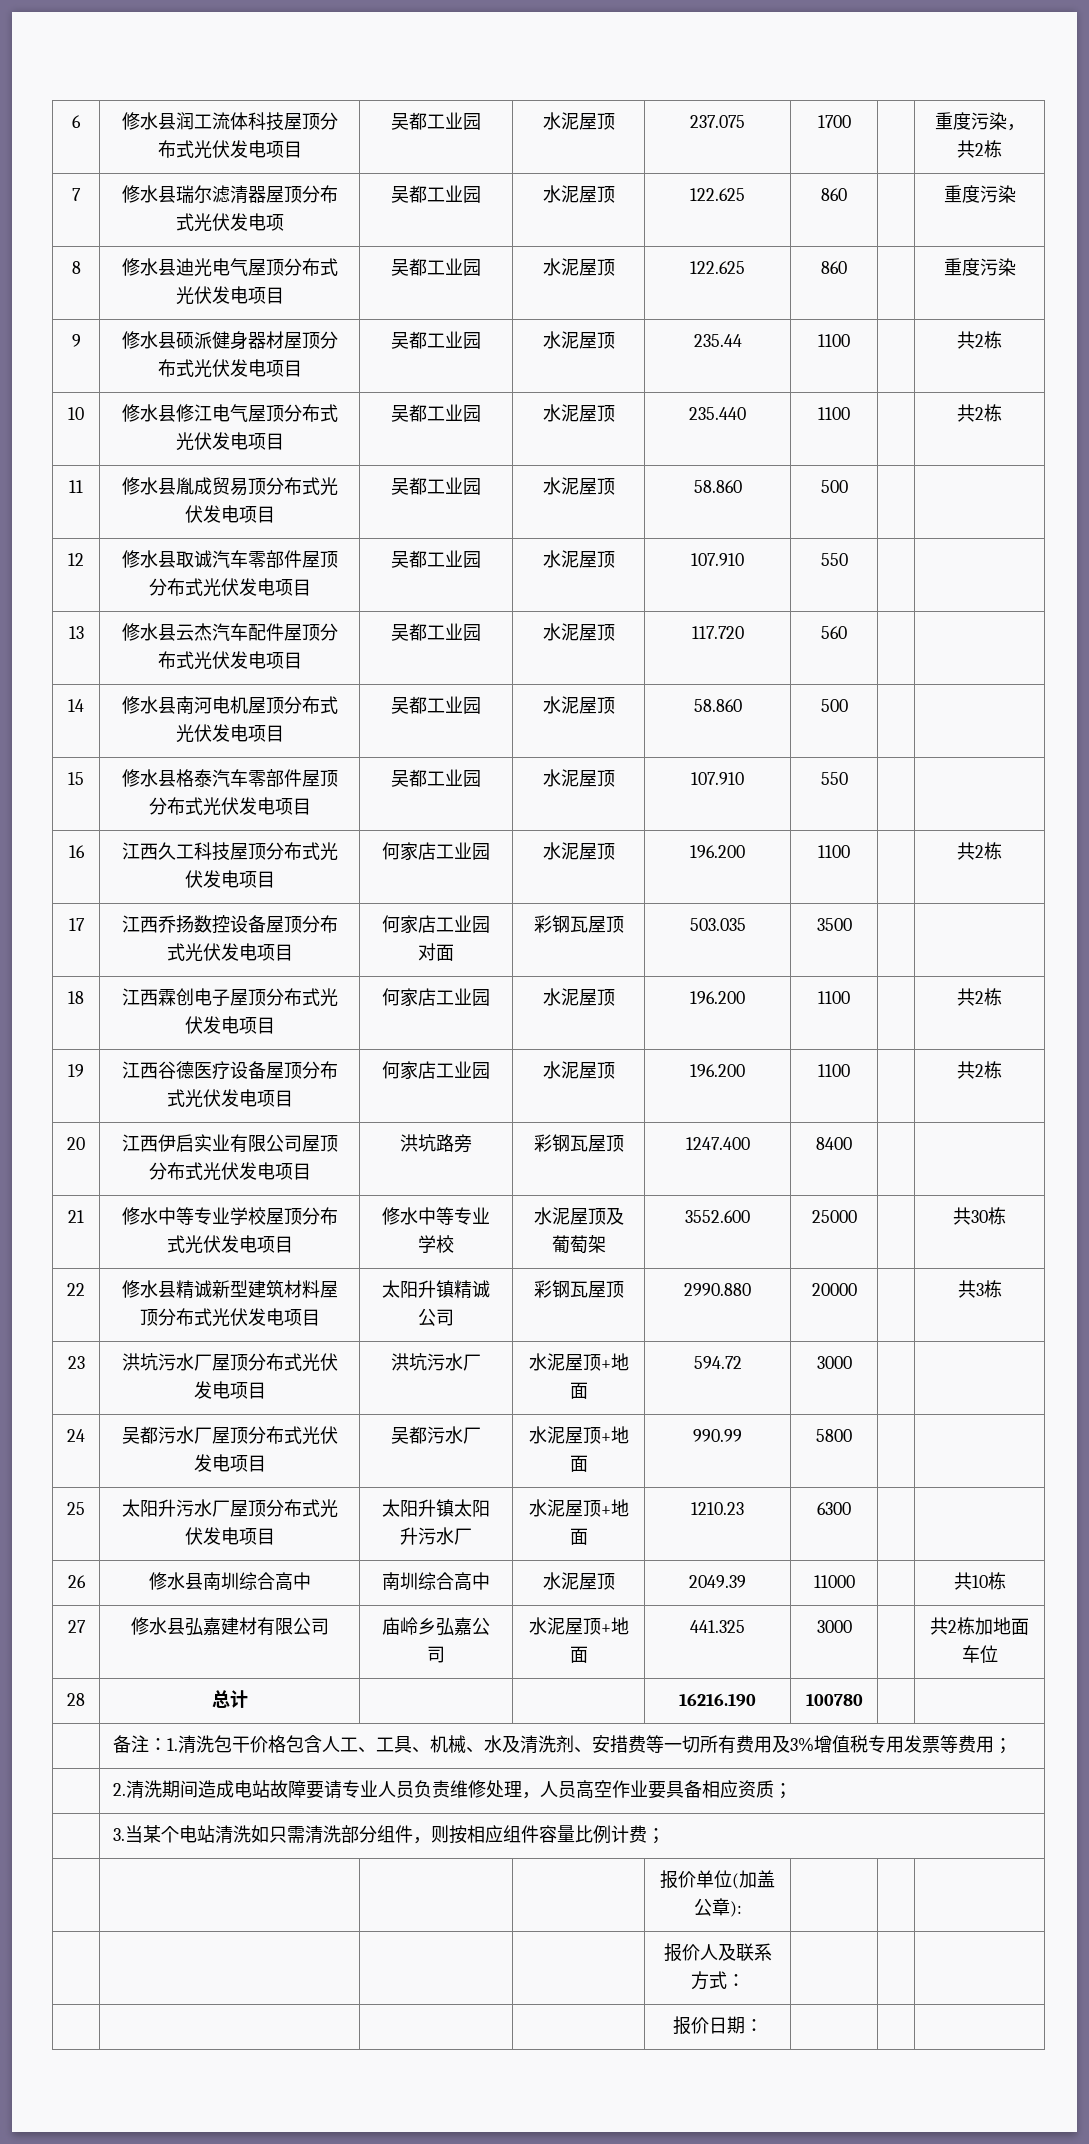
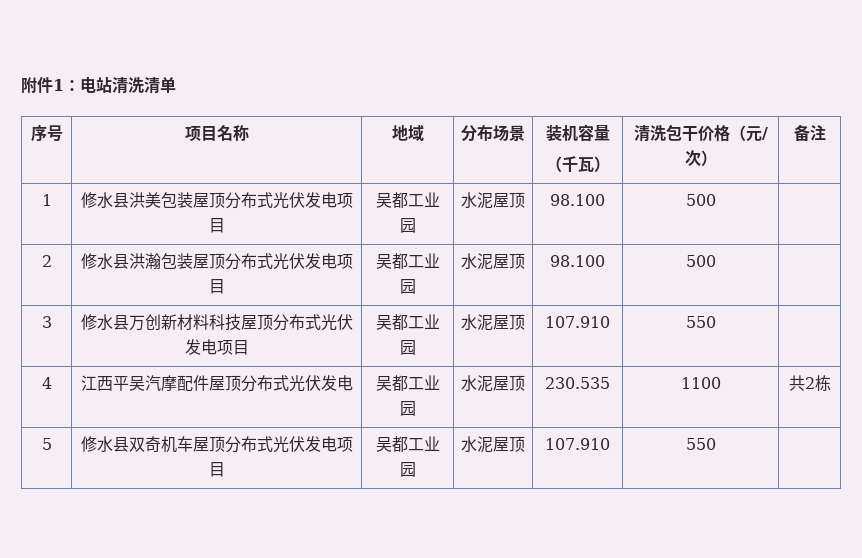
[72,115,81,128] [121,112,284,131] 6 | 修水县润工流体科技 -> [21,77,176,94] [30,125,63,142] [184,125,249,142] [391,125,424,141] [461,124,525,142] [545,124,610,142] [545,156,610,172] [633,124,768,142] [684,150,717,166] [793,124,826,142] [41,194,52,206] [80,192,193,208] 附件1：电站清洗清单 // 序号 | 项目名称 | 地域 | 分布场景 | 装机容量 // （千瓦） | 清洗包干价格（元/次） | 备注 // 1 | 修水县洪美包装
[690,115,745,128] [817,115,851,128] [934,112,1025,131] [957,140,1002,158] [72,188,81,201] [121,185,338,204] [175,213,284,232] [391,185,481,203] [542,185,615,203] [690,188,745,201] [821,188,847,201] [943,185,1016,203] [71,261,81,274] [121,258,248,277] 237.075 | 1700 | | 重度污染，共2栋 // 7 | 修水县瑞尔滤清器屋顶分布式光伏发电项 | 吴都工业园 | 水泥屋顶 | 122.625 | 860 | | 重度污染 // 8 | 修水县迪光电气 -> [550,194,605,206] [685,194,716,206] [41,255,52,267] [80,253,193,269] 98.100 | 500 | // 2 | 修水县洪瀚包装
[690,261,745,274] [821,261,847,274] [943,258,1016,276] [71,334,81,347] [121,331,338,350] [157,359,302,378] [391,331,481,349] [542,331,615,349] [693,334,742,347] [818,334,850,347] [957,331,1002,349] [68,407,84,420] [121,404,338,422] [175,432,284,451] [391,404,481,422] [542,404,615,422] [689,407,746,420] [818,407,850,420] [957,404,1002,422] [69,480,83,493] [121,477,338,496] [184,505,275,523] [391,477,481,495] [542,477,615,495] [693,480,742,493] [820,480,848,493] [68,553,84,566] [121,550,302,568] 122.625 | 860 | | 重度污染 // 9 | 修水县硕派健身器材屋顶分布式光伏发电项目 | 吴都工业园 | 水泥屋顶 | 235.44 | 1100 | | 共2栋 // 10 | 修水县修江电气屋顶分布式光伏发电项目 | 吴都工业园 | 水泥屋顶 | 235.440 | 1100 | | 共2栋 // 11 | 修水县胤成贸易顶分布式光伏发电项目 | 吴都工业园 | 水泥屋顶 | 58.860 | 500 | | // 12 | 修水县取诚汽车零部件 -> [550,255,605,267] [685,255,716,267] [41,316,52,328] [80,314,241,331] 98.100 | 500 | // 3 | 修水县万创新材料科技
[68,626,84,639] [121,623,248,641] | // 13 | 修水县云杰汽车 -> [41,377,52,389] [80,375,177,391] // 4 | 江西平吴汽摩
[265,652,302,669] [391,623,481,641] [542,623,615,641] [691,626,744,639] [821,626,847,639] [68,699,84,712] [121,696,338,714] [175,724,284,743] [391,696,481,714] [542,696,615,714] [693,699,742,712] [820,699,848,712] [68,772,84,785] [121,769,302,787] 项目 | 吴都工业园 | 水泥屋顶 | 117.720 | 560 | | // 14 | 修水县南河电机屋顶分布式光伏发电项目 | 吴都工业园 | 水泥屋顶 | 58.860 | 500 | | // 15 | 修水县格泰汽车零部件 -> [375,375,440,391] [399,401,416,416] [461,375,525,392] [545,377,610,389] [680,377,721,389] [788,375,831,392] [41,438,52,450] [80,436,193,453] | 吴都工业园 | 水泥屋顶 | 230.535 | 1100 | 共2栋 // 5 | 修水县双奇机车
[68,845,85,858] [121,842,338,861] [184,870,275,888] [382,842,490,861] [542,842,615,860] [690,845,745,858] [818,845,850,858] [957,842,1002,860] [68,918,85,931] [121,915,338,934] [166,943,293,962] [382,915,490,934] [418,943,454,961] [533,915,624,933] [689,918,746,931] [816,918,852,931] [68,991,84,1004] [121,988,338,1007] [184,1016,275,1034] [382,988,490,1007] [542,988,615,1006] [690,991,745,1004] [818,991,850,1004] [957,988,1002,1006] [68,1064,84,1077] [121,1061,338,1080] [166,1089,293,1108] [382,1061,490,1080] [542,1061,615,1079] [690,1064,745,1077] [818,1064,850,1077] [957,1061,1002,1079] [67,1137,85,1150] [121,1134,338,1153] [148,1162,311,1181] [400,1134,472,1153] [533,1134,624,1152] [685,1137,750,1150] [816,1137,852,1150] [68,1210,84,1223] [121,1207,338,1225] [166,1235,293,1254] [382,1207,490,1225] [418,1235,454,1253] [533,1207,624,1225] [551,1235,606,1254] [685,1210,750,1223] [811,1210,857,1223] [953,1207,1006,1225] [67,1283,85,1296] [121,1280,338,1298] [139,1308,320,1327] [382,1280,490,1298] [418,1308,454,1326] [533,1280,624,1298] [684,1283,751,1296] [811,1283,857,1296] [957,1280,1002,1298] [67,1356,85,1369] [121,1353,338,1372] [193,1381,266,1399] [391,1353,481,1371] [528,1353,629,1371] [569,1382,588,1399] [693,1356,742,1369] [816,1356,852,1369] [67,1429,85,1442] [121,1426,338,1445] [193,1454,266,1472] [391,1426,481,1444] [528,1426,629,1444] [569,1455,588,1472] [693,1429,742,1442] [816,1429,852,1442] [67,1502,85,1515] [121,1499,338,1518] [184,1527,275,1545] [382,1499,490,1517] [400,1527,472,1545] [528,1499,629,1517] [569,1528,588,1545] [691,1502,744,1515] [817,1502,851,1515] [67,1575,86,1588] [148,1572,311,1591] [382,1572,490,1591] [542,1572,615,1590] [689,1575,746,1588] [813,1575,855,1588] [953,1572,1006,1590] [67,1620,86,1633] [130,1617,329,1636] [382,1617,490,1636] [427,1646,445,1663] [528,1617,629,1635] [569,1646,588,1663] [690,1620,745,1633] [816,1620,852,1633] [930,1617,1029,1635] [961,1645,998,1663] [67,1693,85,1706] [211,1690,248,1708] [679,1693,756,1707] [805,1693,863,1706] [113,1735,1013,1754] [113,1780,793,1799] [113,1825,666,1844] [660,1870,775,1889] [693,1898,742,1917] [663,1943,772,1962] [690,1971,745,1990] [672,2016,763,2035] | // 16 | 江西久工科技屋顶分布式光伏发电项目 | 何家店工业园 | 水泥屋顶 | 196.200 | 1100 | | 共2栋 // 17 | 江西乔扬数控设备屋顶分布式光伏发电项目 | 何家店工业园对面 | 彩钢瓦屋顶 | 503.035 | 3500 | | // 18 | 江西霖创电子屋顶分布式光伏发电项目 | 何家店工业园 | 水泥屋顶 | 196.200 | 1100 | | 共2栋 // 19 | 江西谷德医疗设备屋顶分布式光伏发电项目 | 何家店工业园 | 水泥屋顶 | 196.200 | 1100 | | 共2栋 // 20 | 江西伊启实业有限公司屋顶分布式光伏发电项目 | 洪坑路旁 | 彩钢瓦屋顶 | 1247.400 | 8400 | | // 21 | 修水中等专业学校屋顶分布式光伏发电项目 | 修水中等专业学校 | 水泥屋顶及葡萄架 | 3552.600 | 25000 | | 共30栋 // 22 | 修水县精诚新型建筑材料屋顶分布式光伏发电项目 | 太阳升镇精诚公司 | 彩钢瓦屋顶 | 2990.880 | 20000 | | 共3栋 // 23 | 洪坑污水厂屋顶分布式光伏发电项目 | 洪坑污水厂 | 水泥屋顶+地面 | 594.72 | 3000 | | // 24 | 吴都污水厂屋顶分布式光伏发电项目 | 吴都污水厂 | 水泥屋顶+地面 | 990.99 | 5800 | | // 25 | 太阳升污水厂屋顶分布式光伏发电项目 | 太阳升镇太阳升污水厂 | 水泥屋顶+地面 | 1210.23 | 6300 | | // 26 | 修水县南圳综合高中 | 南圳综合高中 | 水泥屋顶 | 2049.39 | 11000 | | 共10栋 // 27 | 修水县弘嘉建材有限公司 | 庙岭乡弘嘉公司 | 水泥屋顶+地面 | 441.325 | 3000 | | 共2栋加地面车位 // 28 | 总计 | | | 16216.190 | 100780 | | // | 备注：1.清洗包干价格包含人工、工具、机械、水及清洗剂、安措费等一切所有费用及3%增值税专用发票等费用； // | 2.清洗期间造成电站故障要请专业人员负责维修处理，人员高空作业要具备相应资质； // | 3.当某个电站清洗如只需清洗部分组件，则按相应组件容量比例计费； // | | | | 报价单位(加盖公章): | | | // | | | | 报价人及联系方式： | | | // | | | | 报价日期： | | | -> (716, 444) none

